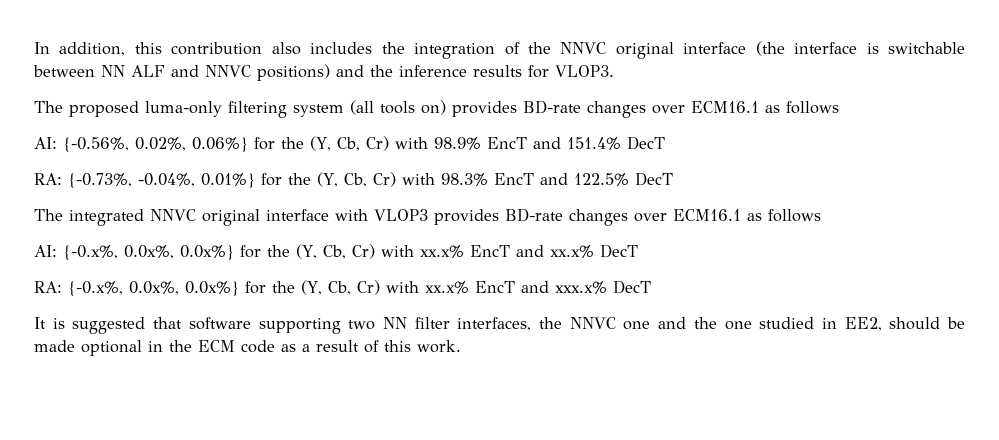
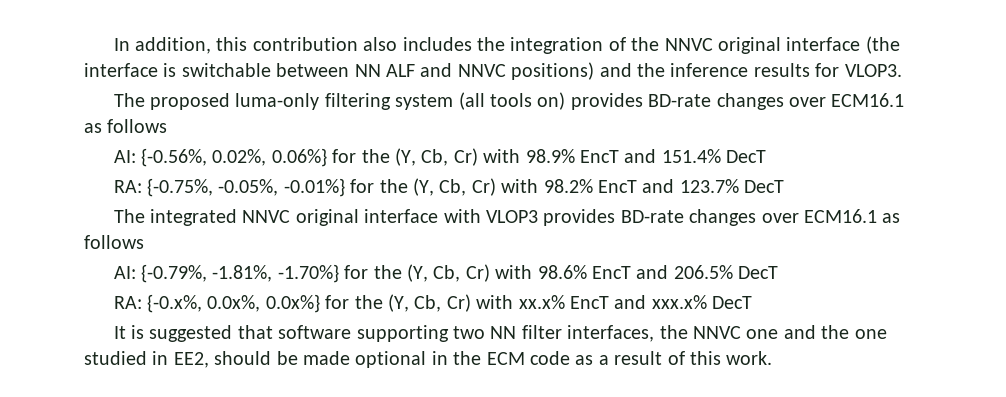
[68,172,629,188] {-0.73%, -0.04%, 0.01%} for the (Y, Cb, Cr) with 98.3% EncT and 122.5% -> [146,178,739,197] {-0.75%, -0.05%, -0.01%} for the (Y, Cb, Cr) with 98.2% EncT and 123.7%
[63,244,594,260] {-0.x%, 0.0x%, 0.0x%} for the (Y, Cb, Cr) with xx.x% EncT and xx.x% -> [140,264,733,283] {-0.79%, -1.81%, -1.70%} for the (Y, Cb, Cr) with 98.6% EncT and 206.5%

